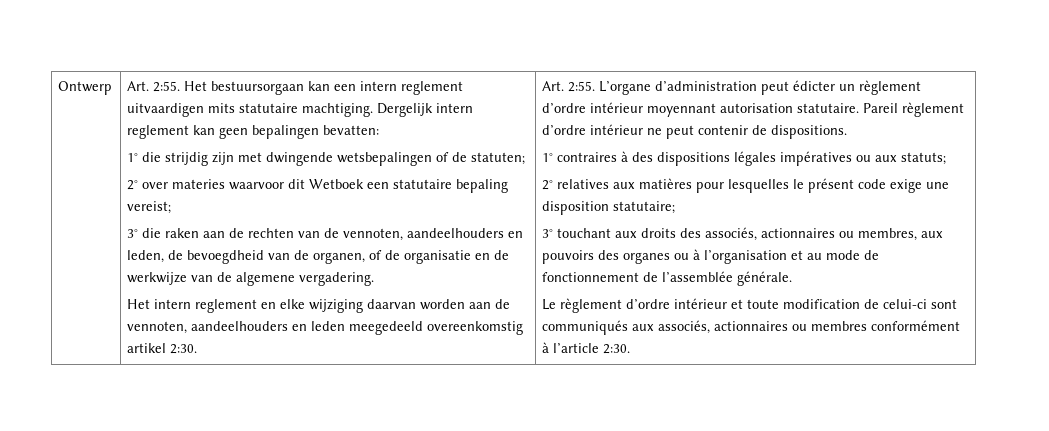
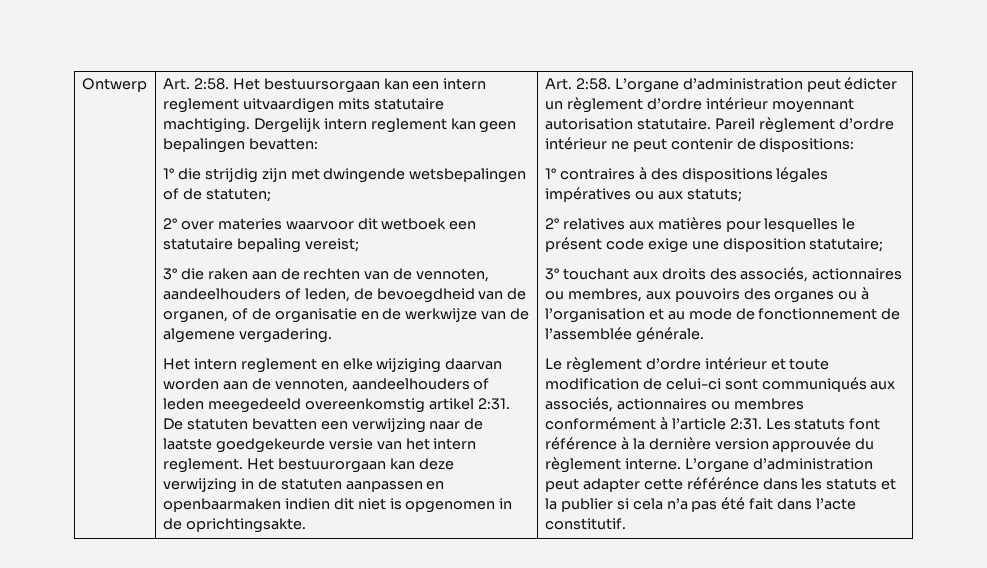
[153,81,181,92] 2:55. -> [193,78,229,90] 2:58.
[309,179,365,189] Wetboek -> [381,218,447,230] wetboek
[508,231,524,238] en -> [284,288,301,300] of
[292,324,308,331] en -> [473,378,490,390] of
[170,344,198,354] [542,81,596,92] 2:30. | Art. 2:55. -> [477,398,510,410] [162,418,484,433] [162,438,477,453] [162,458,454,473] [162,478,445,493] [162,498,513,513] [162,518,306,533] [544,78,611,90] 2:31. De statuten bevatten een verwijzing naar de laatste goedgekeurde versie van het intern reglement. Het bestuurorgaan kan deze verwijzing in de statuten aanpassen en openbaarmaken indien dit niet is opgenomen in de oprichtingsakte. | Art. 2:58.
[771,125,848,139] dispositions. -> [759,138,855,152] dispositions:
[603,344,631,354] 2:30. -> [729,418,881,430] [544,437,875,452] [544,457,873,473] [544,477,897,492] [544,497,857,512] [544,518,626,530] 2:31. Les statuts font référence à la dernière version approuvée du règlement interne. L’organe d’administration peut adapter cette référénce dans les statuts et la publier si cela n’a pas été fait dans l’acte constitutif.

